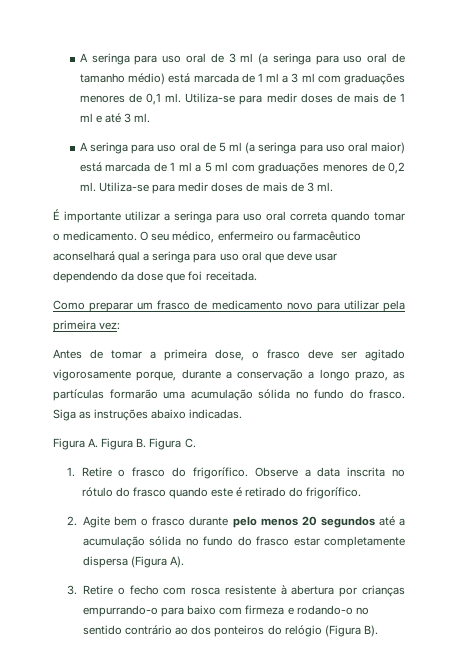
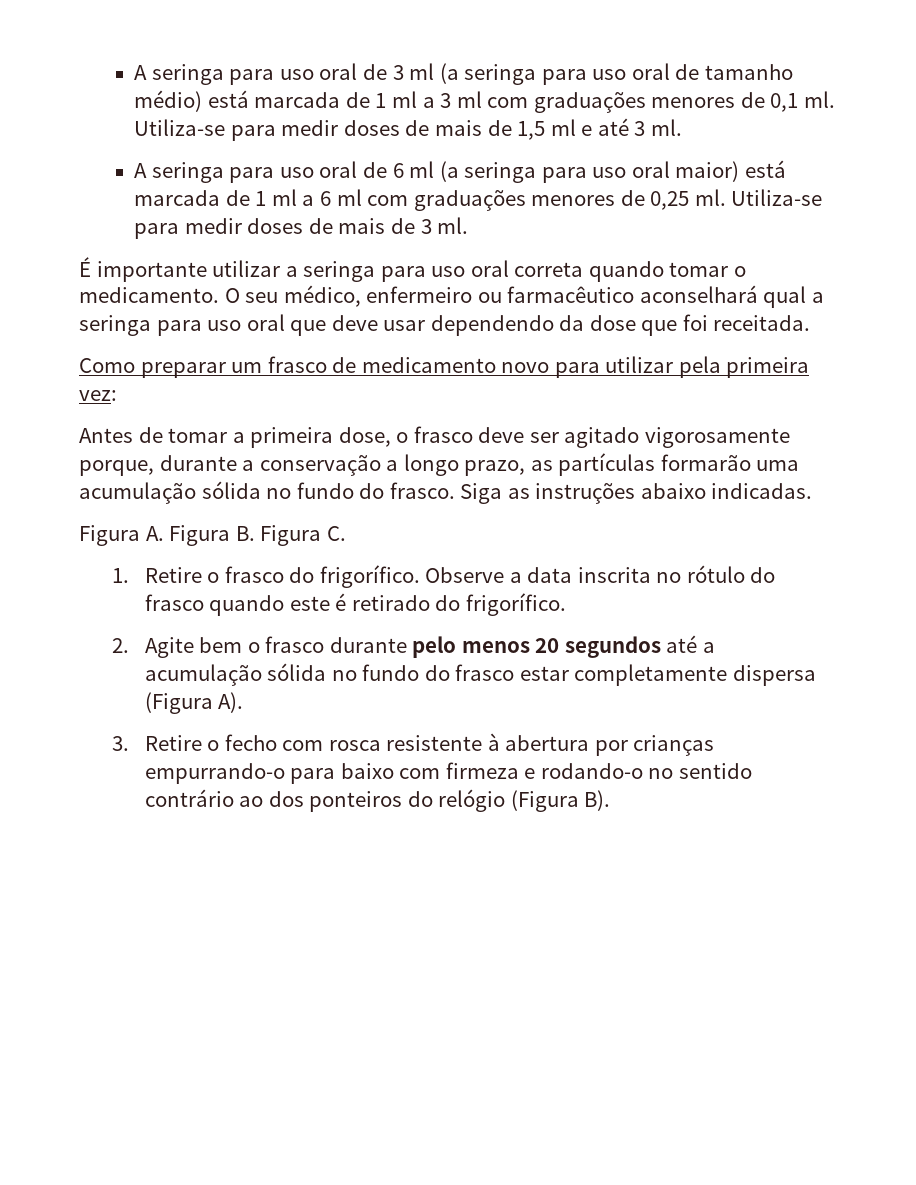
[400,93,406,102] 1 -> [517,121,546,140] 1,5
[218,142,226,152] 5 -> [392,163,404,178] 6
[204,162,405,174] 5 ml com graduações menores de 0,2 -> [319,189,690,211] 6 ml com graduações menores de 0,25

